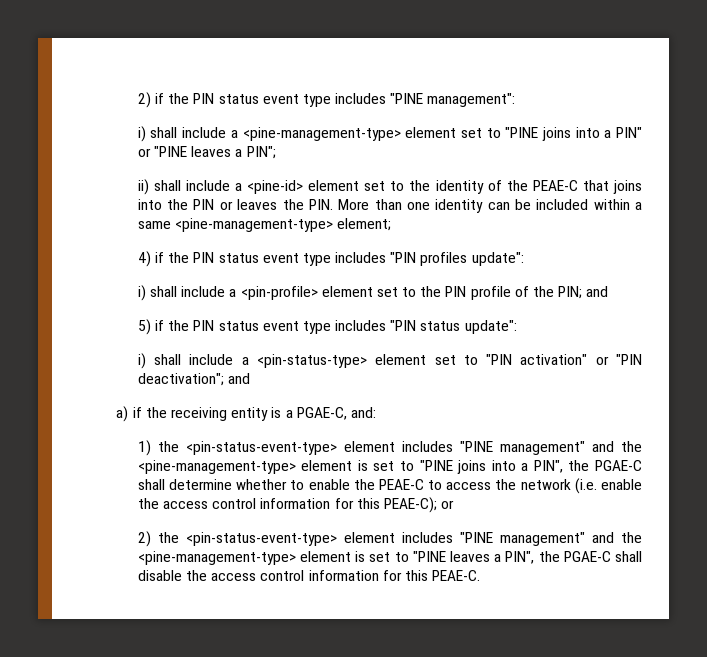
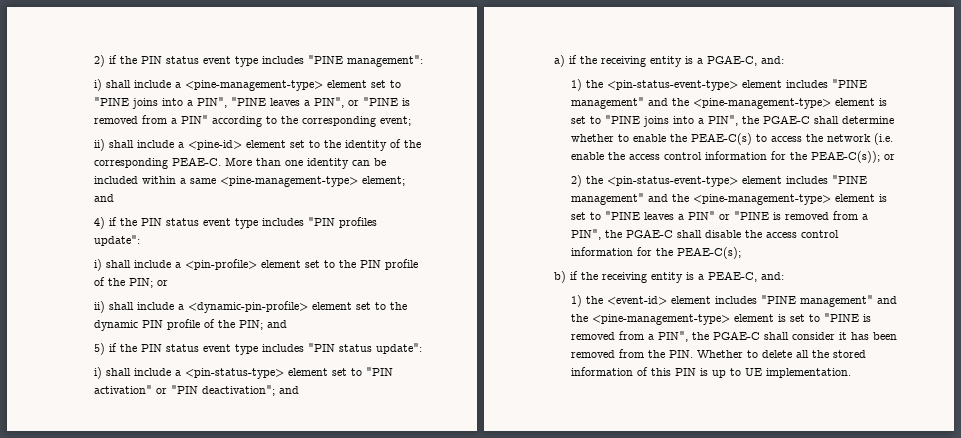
[615,127,642,138] [137,146,276,159] PIN" or "PINE leaves a PIN"; -> [197,97,411,108] [94,115,412,127] PIN", "PINE leaves a PIN", or "PINE is removed from a PIN" according to the corresponding event;
[532,180,642,194] [137,199,333,210] PEAE-C that joins into the PIN or leaves the PIN. -> [94,157,222,169] corresponding PEAE-C.
(392, 224) none -> [94,194,115,202] and
(583, 292) none -> [157,280,169,286] [94,301,408,313] [94,319,264,331] or // ii) shall include a <dynamic-pin-profile> element set to the dynamic PIN profile of the PIN;
[378,479,424,490] PEAE-C -> [691,133,753,145] PEAE-C(s)
[356,497,437,513] this PEAE-C); -> [790,151,881,163] the PEAE-C(s));
(502, 558) none -> [688,211,869,220] PIN" or "PINE is removed from a
[404,570,481,581] this PEAE-C. -> [656,247,742,259] [554,271,785,283] [571,295,898,307] [571,313,872,325] [571,331,898,342] [571,349,867,358] [571,367,852,378] the PEAE-C(s); // b) if the receiving entity is a PEAE-C, and: // 1) the <event-id> element includes "PINE management" and the <pine-management-type> element is set to "PINE is removed from a PIN", the PGAE-C shall consider it has been removed from the PIN. Whether to delete all the stored information of this PIN is up to UE implementation.

